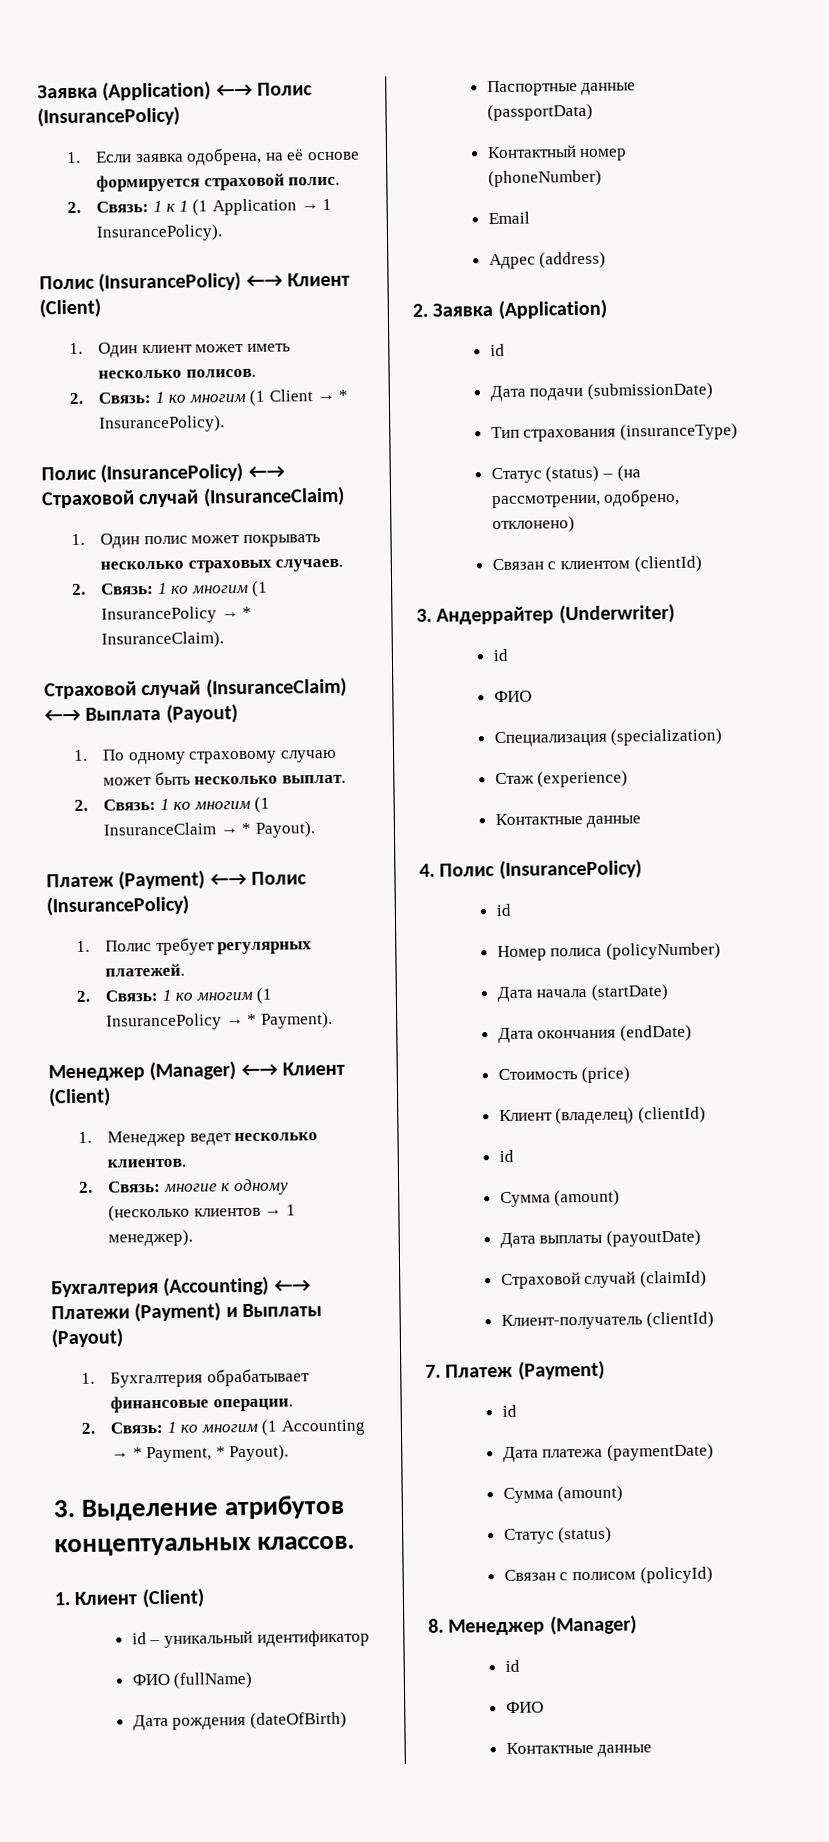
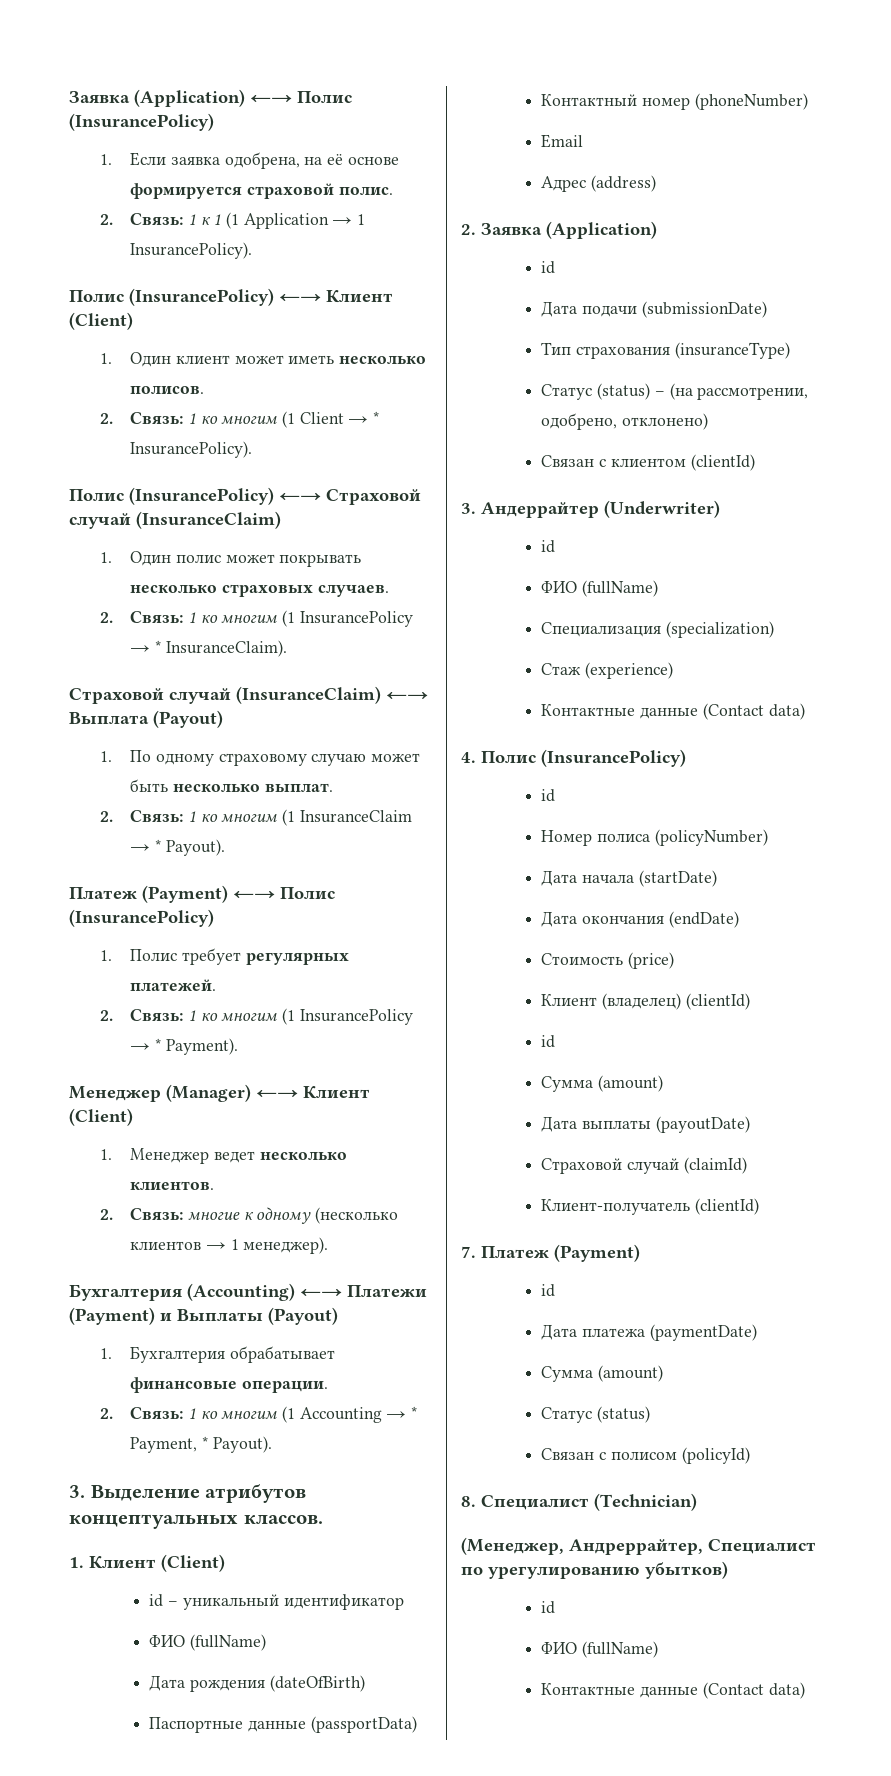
(532, 696) none -> [582,580,659,597] (fullName)
(642, 821) none -> [702,703,805,720] (Contact data)
[448,1615,637,1636] [504,1659,520,1672] [505,1701,544,1713] [505,1741,653,1757] Менеджер (Manager) // id // ФИО // Контактные данные -> [481,1493,697,1511] [461,1537,816,1555] [461,1561,728,1579] [541,1601,556,1614] [541,1641,659,1658] [541,1682,805,1699] Специалист (Technician) // (Менеджер, Андреррайтер, Специалист по урегулированию убытков) // id // ФИО (fullName) // Контактные данные (Contact data)

